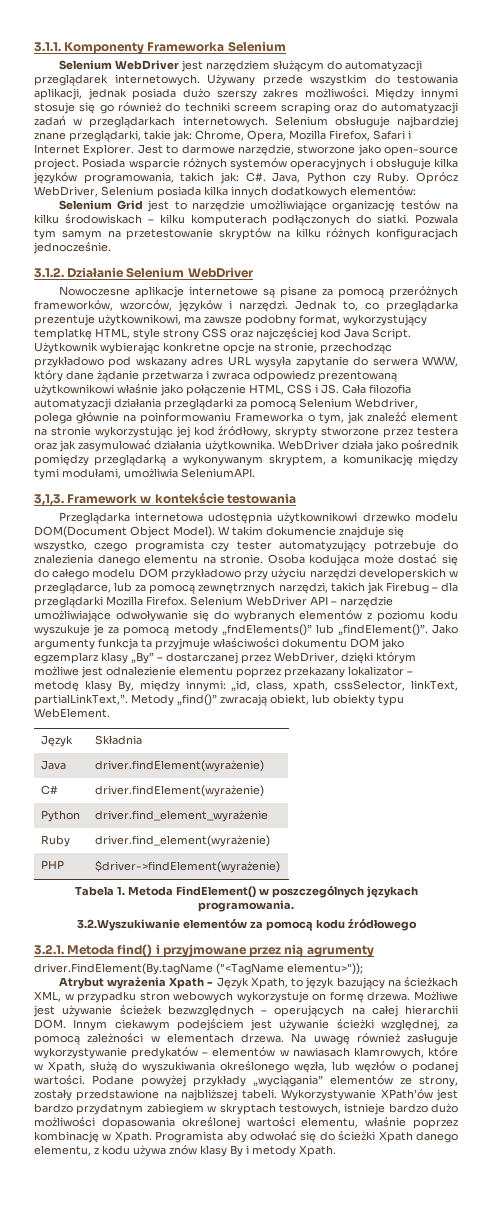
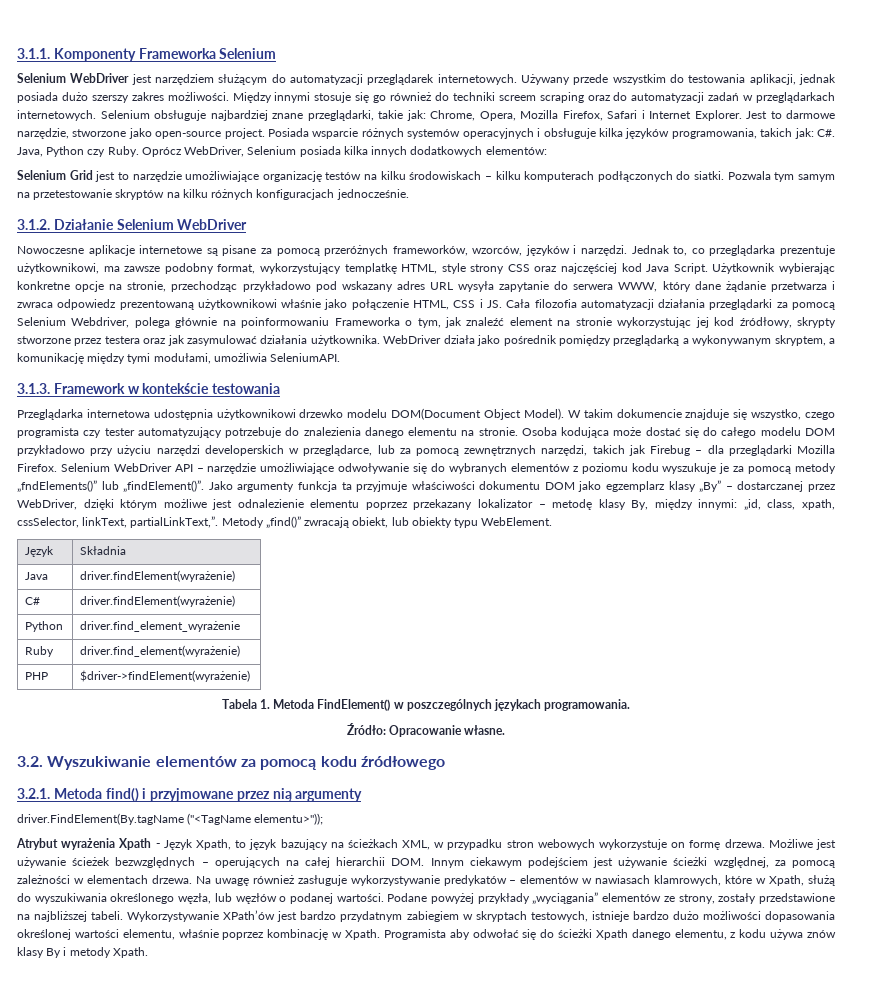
[34,494,64,506] 3,1,3. -> [17,383,50,394] 3.1.3.
[76,919,180,931] 3.2.Wyszukiwanie -> [346,723,506,737] [17,756,152,770] Źródło: Opracowanie własne. // 3.2. Wyszukiwanie
[306,945,374,957] agrumenty -> [295,788,363,802] argumenty

